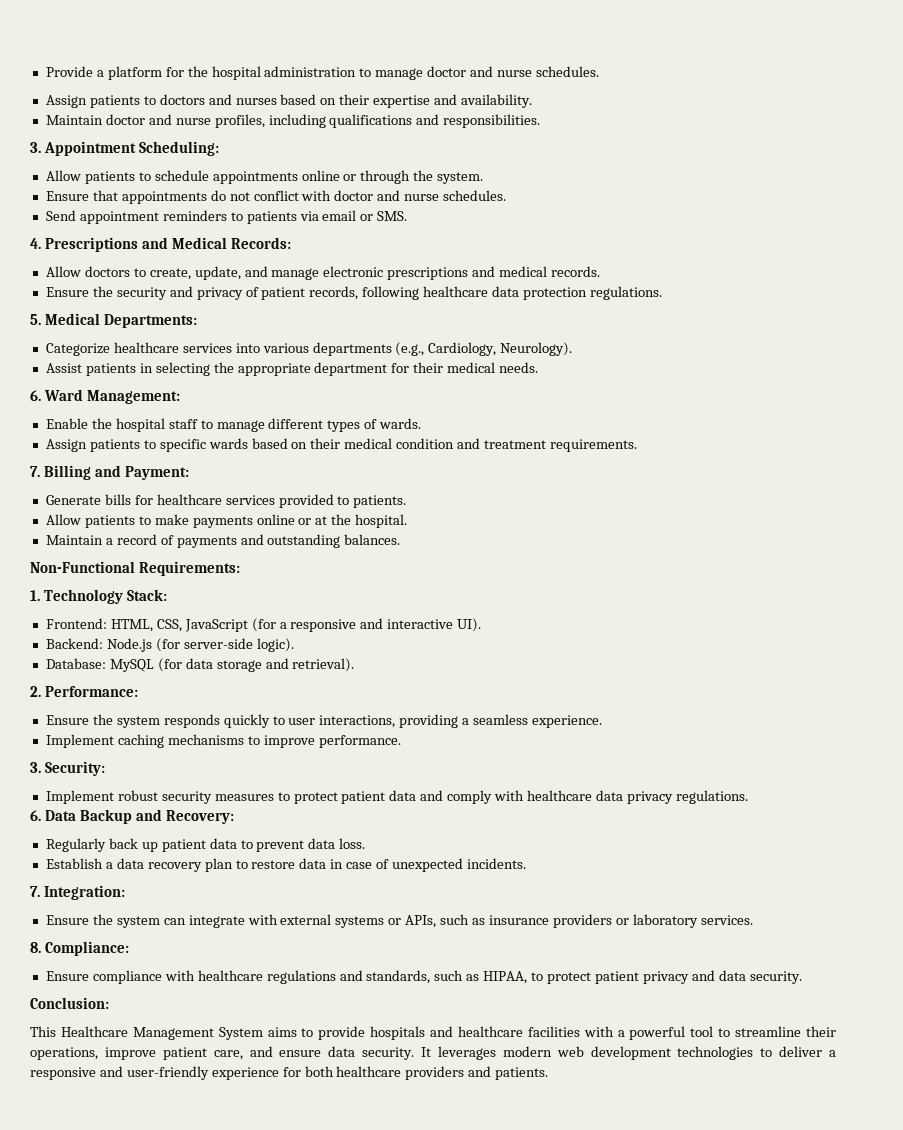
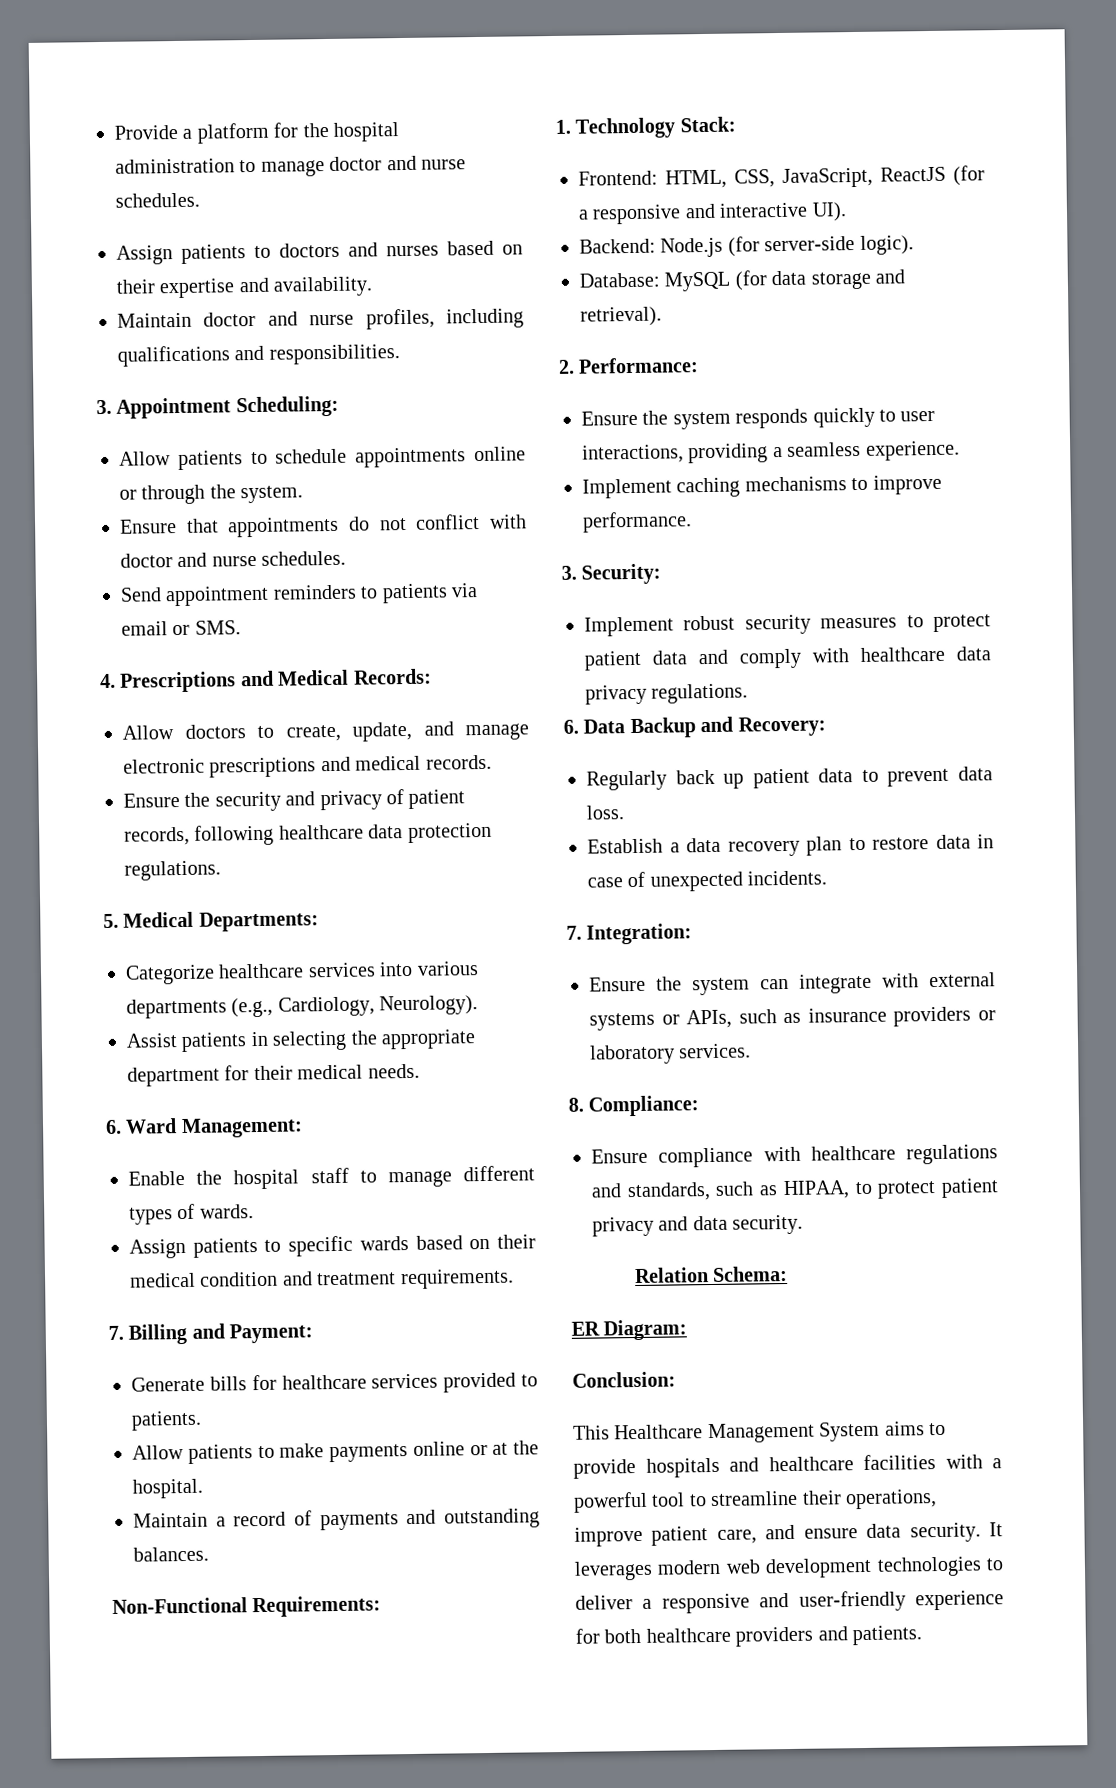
[184,619,248,632] JavaScript -> [782,166,946,188] JavaScript, ReactJS
(802, 977) none -> [633,1265,789,1284] [571,1319,688,1341] // Relation Schema: // ER Diagram:

